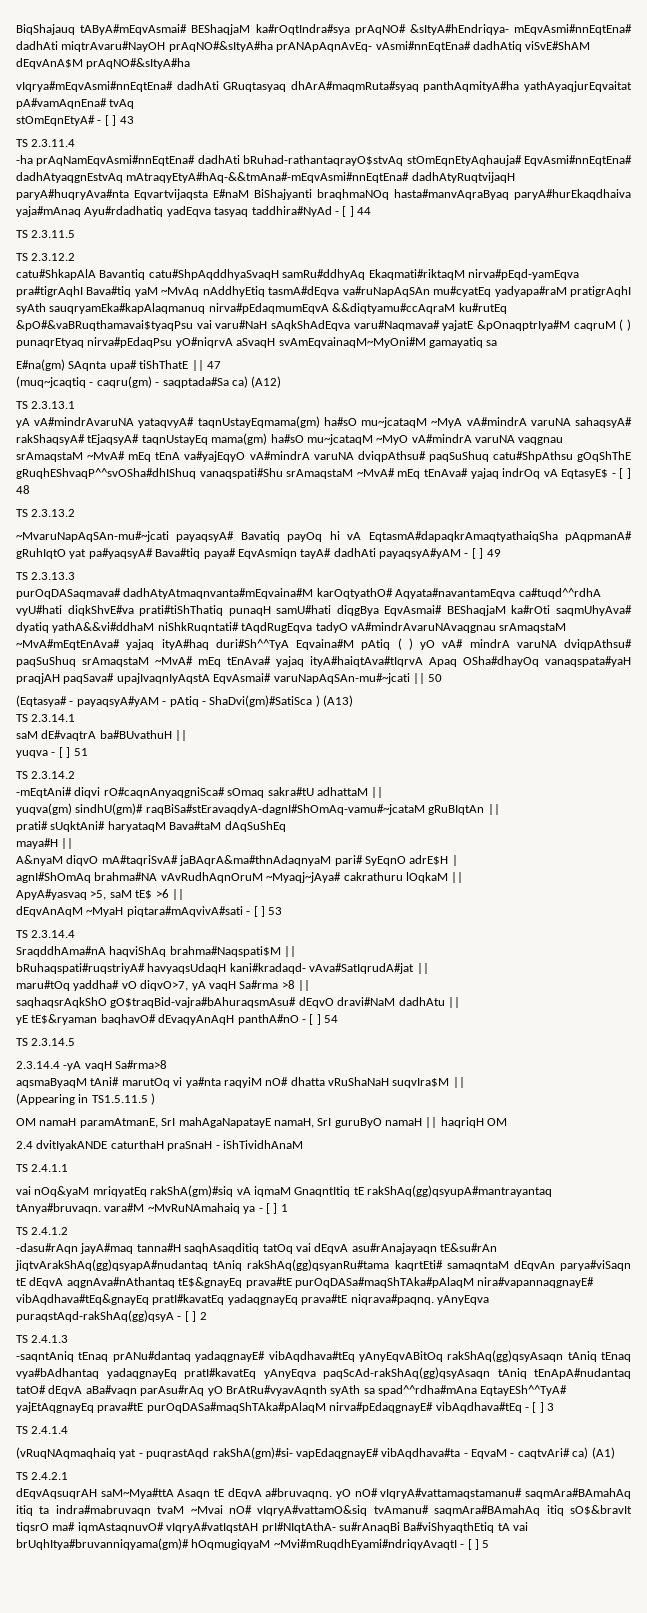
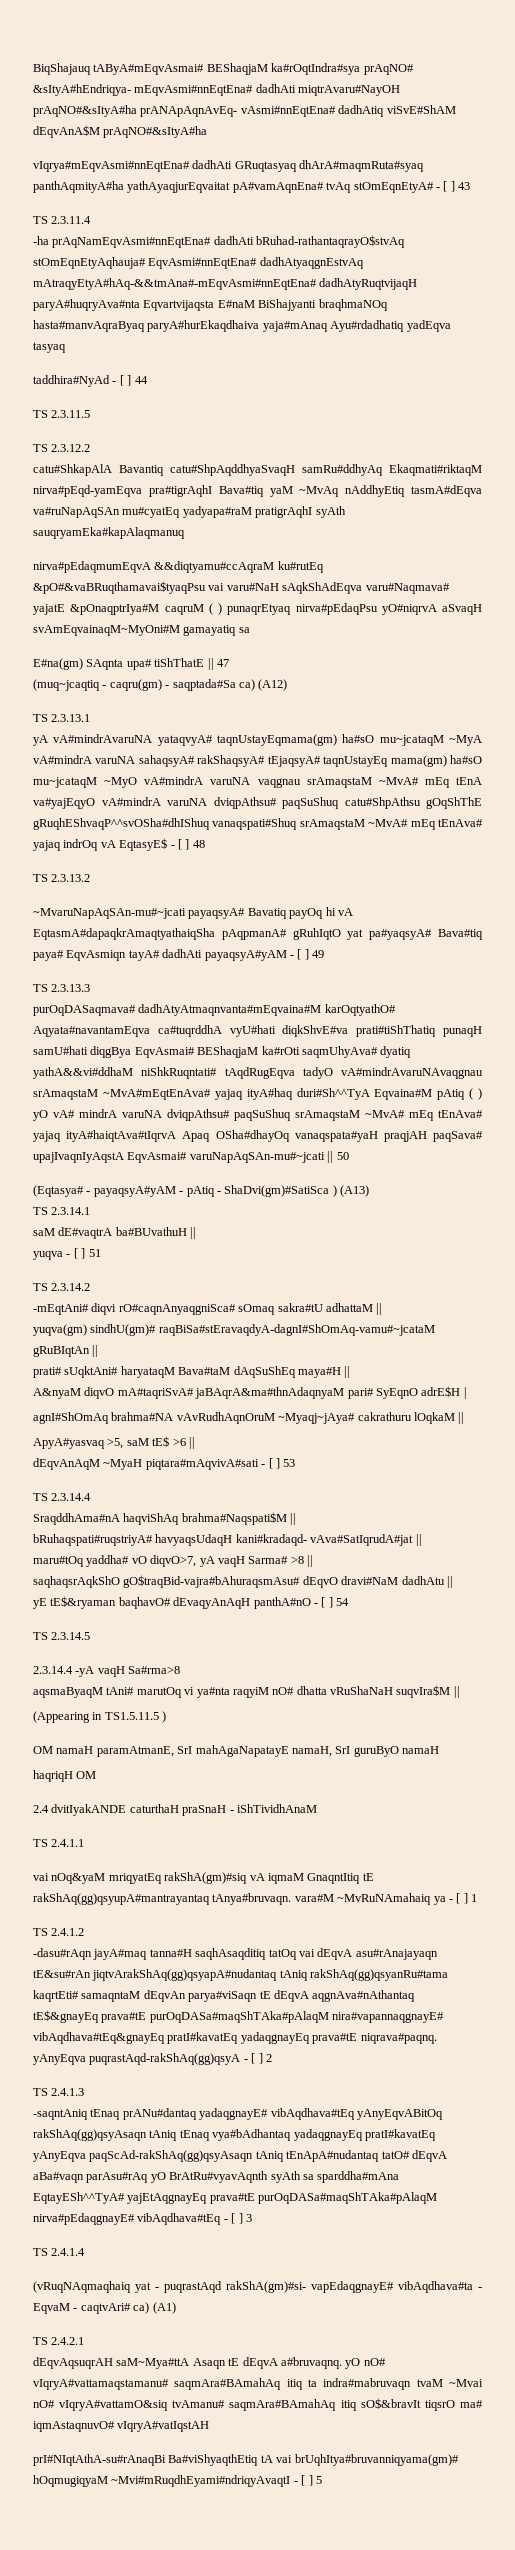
(135, 104) // -> (352, 187) none
(249, 212) none -> (66, 347) //
(206, 308) none -> (185, 533) //
[199,468,283,479] vanaqspati#Shu -> [212,818,298,830] vanaqspati#Shuq
[518,588,601,599] ca#tuqd^^rdhA -> [157,1025,222,1037] ca#tuqrddhA
(286, 826) // -> (296, 1372) none
[239,980,279,989] Sa#rma -> [248,1556,289,1564] Sarma#
[425,1117,438,1128] || -> (439, 1750) //
[16,1310,174,1322] puraqstAqd-rakShAq(gg)qsyA -> [89,2053,241,2065] puqrastAqd-rakShAq(gg)qsyA
[378,1385,477,1396] spad^^rdha#mAna -> [317,2171,400,2183] sparddha#mAna
[261,1522,400,1533] prI#NIqtAthA- su#rAnaqBi -> [33,2454,166,2466] // prI#NIqtAthA-su#rAnaqBi

